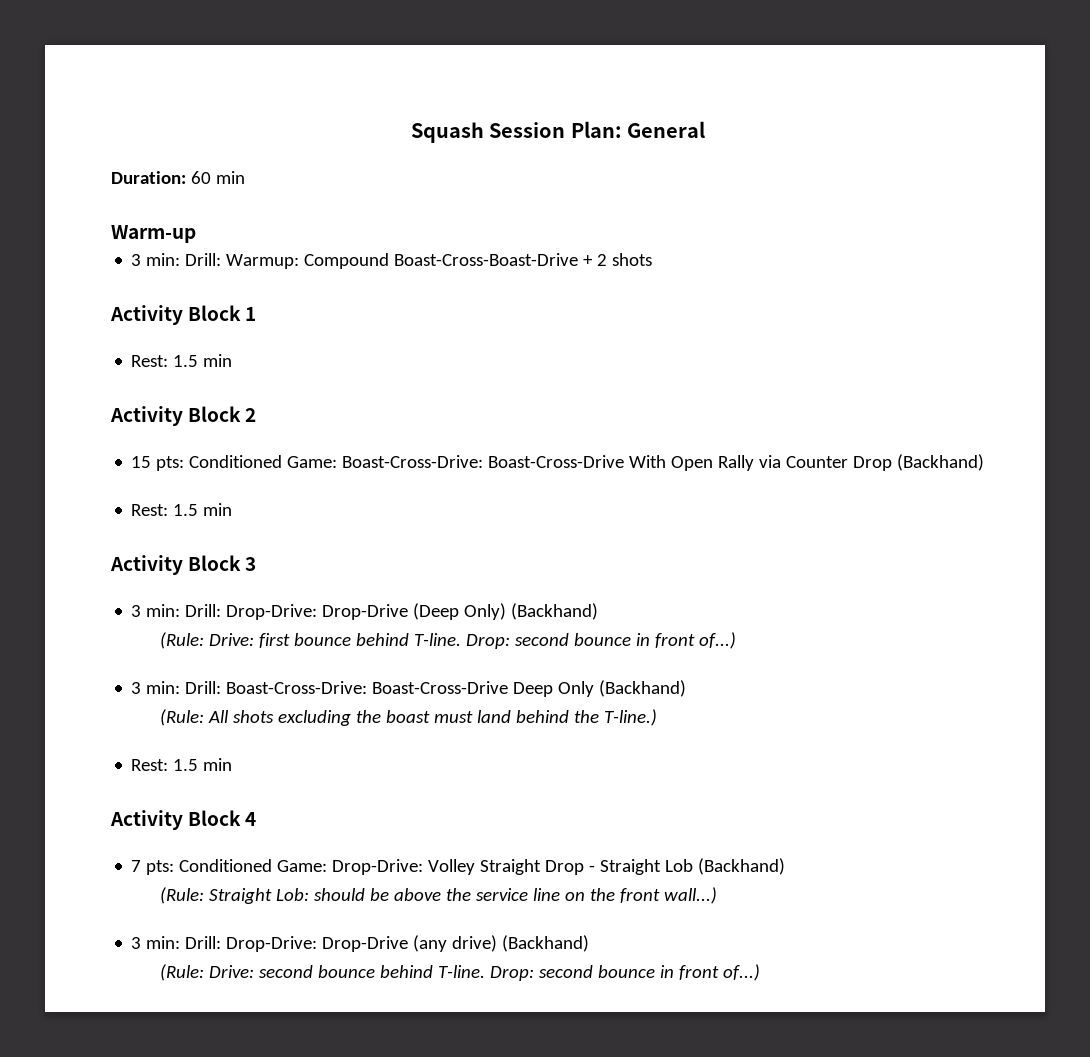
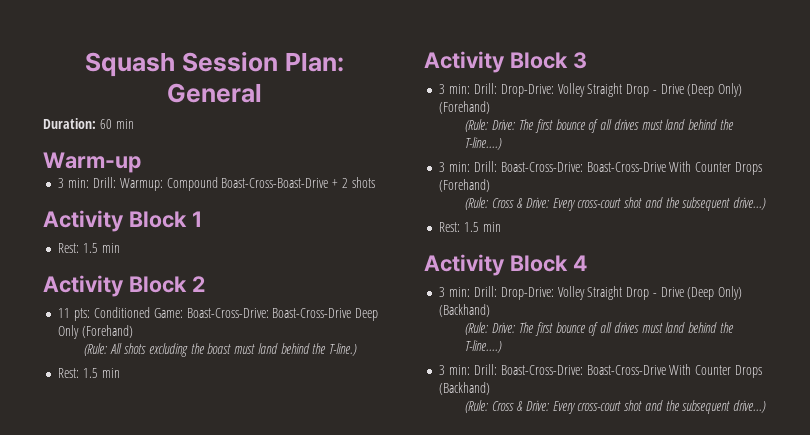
[131,456,152,468] 15 -> [58,308,71,318] 11
[629,454,985,471] [131,503,233,516] [110,555,257,575] [131,603,599,620] [160,632,737,649] [131,681,509,694] With Open Rally via Counter Drop (Backhand) // Rest: 1.5 min // Activity Block 3 // 3 min: Drill: Drop-Drive: Drop-Drive (Deep Only) (Backhand) // (Rule: Drive: first bounce behind T-line. Drop: second bounce in front of...) // 3 min: Drill: Boast-Cross-Drive: Boast-Cross-Drive -> (352, 313) none
[599,680,687,697] (Backhand) -> [82,325,134,338] (Forehand)
[245,812,257,826] [131,858,786,875] [160,887,718,904] [131,935,590,952] [160,964,761,981] 4 // 7 pts: Conditioned Game: Drop-Drive: Volley Straight Drop - Straight Lob (Backhand) // (Rule: Straight Lob: should be above the service line on the front wall...) // 3 min: Drill: Drop-Drive: Drop-Drive (any drive) (Backhand) // (Rule: Drive: second bounce behind T-line. Drop: second bounce in front of...) -> [572,52,587,69] [439,83,743,97] [439,101,491,114] [465,119,734,133] [465,137,503,150] [439,161,762,175] [439,179,491,192] [465,197,767,211] [439,222,501,232] [424,254,587,276] [439,286,743,300] [439,304,491,317] [465,322,734,336] [465,340,503,353] [439,364,762,378] [439,382,491,395] [465,400,767,414] 3 // 3 min: Drill: Drop-Drive: Volley Straight Drop - Drive (Deep Only) (Forehand) // (Rule: Drive: The first bounce of all drives must land behind the T-line....) // 3 min: Drill: Boast-Cross-Drive: Boast-Cross-Drive With Counter Drops (Forehand) // (Rule: Cross & Drive: Every cross-court shot and the subsequent drive...) // Rest: 1.5 min // Activity Block 4 // 3 min: Drill: Drop-Drive: Volley Straight Drop - Drive (Deep Only) (Backhand) // (Rule: Drive: The first bounce of all drives must land behind the T-line....) // 3 min: Drill: Boast-Cross-Drive: Boast-Cross-Drive With Counter Drops (Backhand) // (Rule: Cross & Drive: Every cross-court shot and the subsequent drive...)

